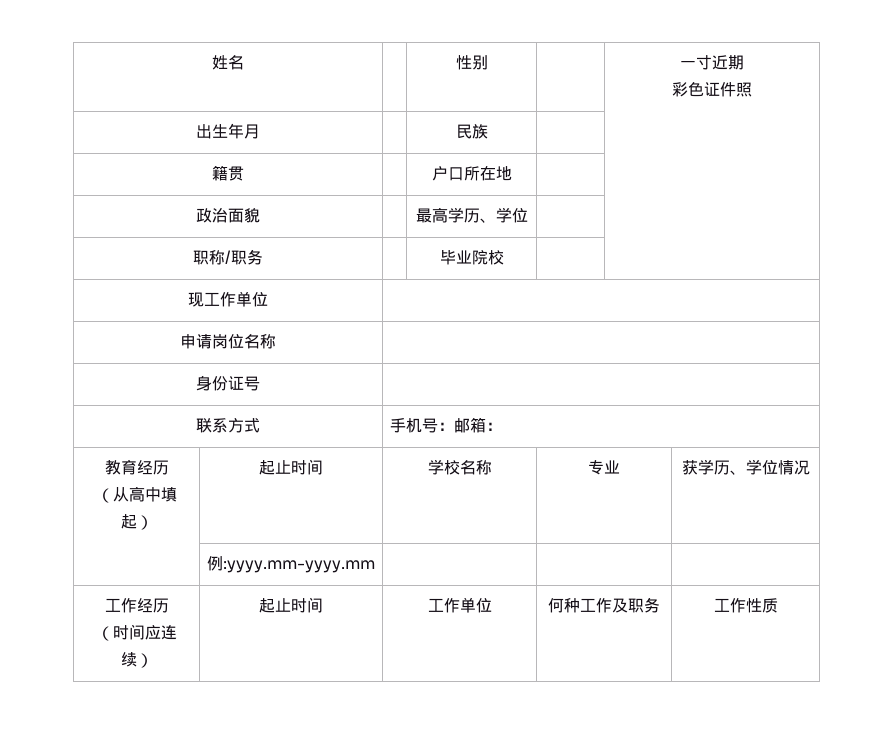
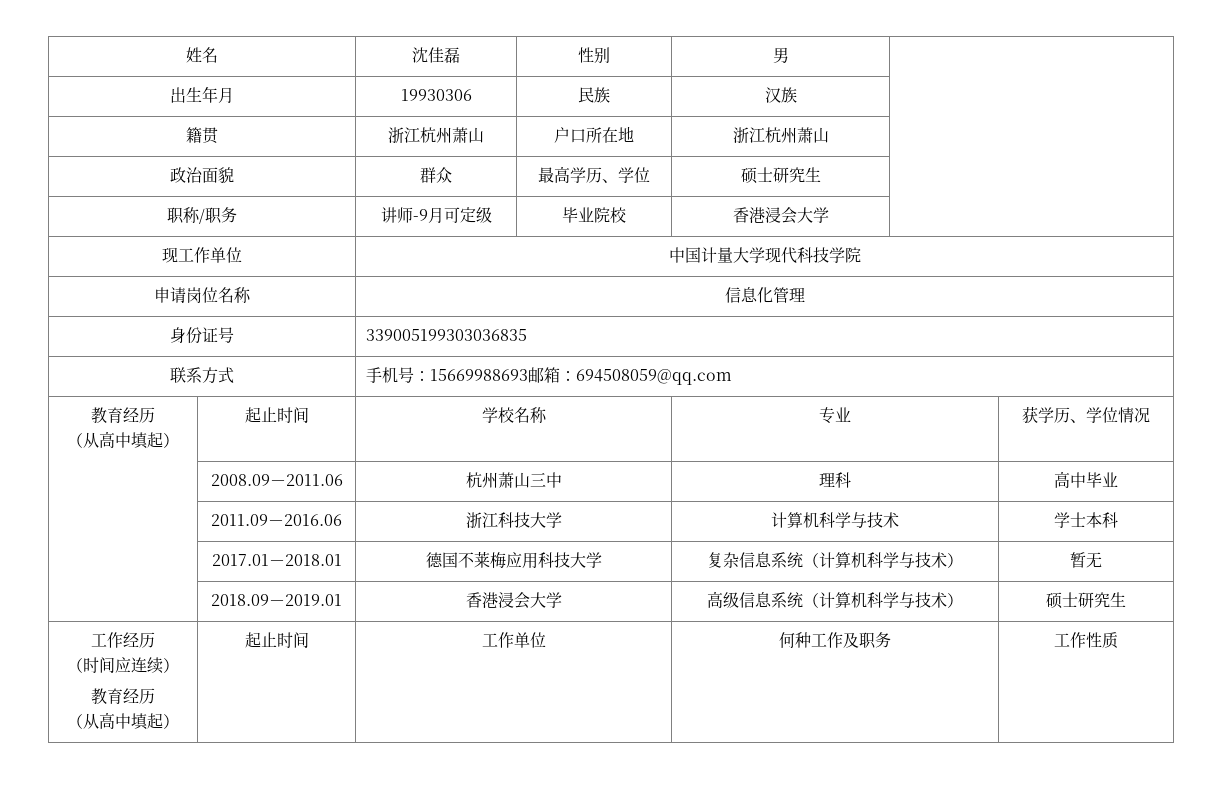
(244, 62) none -> [412,47,460,63] 沈佳磊
[680,55,744,70] [672,82,752,97] | 一寸近期 // 彩色证件照 -> [772,47,789,63] 男 |
(260, 131) none -> [400,89,472,101] 19930306
(488, 131) none -> [764,87,797,103] 汉族
(244, 173) none -> [388,127,484,144] 浙江杭州萧山
(512, 173) none -> [732,127,829,144] 浙江杭州萧山
(260, 215) none -> [420,167,452,183] 群众
(528, 215) none -> [740,167,821,184] 硕士研究生
(263, 257) none -> [380,207,492,223] 讲师-9月可定级
(504, 257) none -> [732,207,829,224] 香港浸会大学
(268, 299) none -> [668,247,861,264] 中国计量大学现代科技学院
(276, 341) none -> [724,287,805,303] 信息化管理
(260, 383) none -> [366,329,528,341] 339005199303036835
(454, 426) none -> [430,369,529,381] 15669988693
(502, 426) none -> [576,369,733,385] 694508059@qq.com
[207,556,375,573] 例:yyyy.mm-yyyy.mm | | | -> [210,474,343,486] [465,472,562,488] [819,472,851,488] [1054,471,1118,488] [211,514,342,526] [465,512,562,529] [771,512,899,528] [1054,512,1118,528] [211,554,342,566] [425,551,602,569] [707,552,963,568] [1070,552,1102,568] [211,594,342,606] [465,592,562,609] [707,591,963,608] [1046,592,1126,609] 2008.09－2011.06 | 杭州萧山三中 | 理科 | 高中毕业 // | 2011.09－2016.06 | 浙江科技大学 | 计算机科学与技术 | 学士本科 // | 2017.01－2018.01 | 德国不莱梅应用科技大学 | 复杂信息系统（计算机科学与技术） | 暂无 // | 2018.09－2019.01 | 香港浸会大学 | 高级信息系统（计算机科学与技术） | 硕士研究生
(153, 660) none -> [91,688,155,705] [67,712,179,730] // 教育经历 // （从高中填起）

